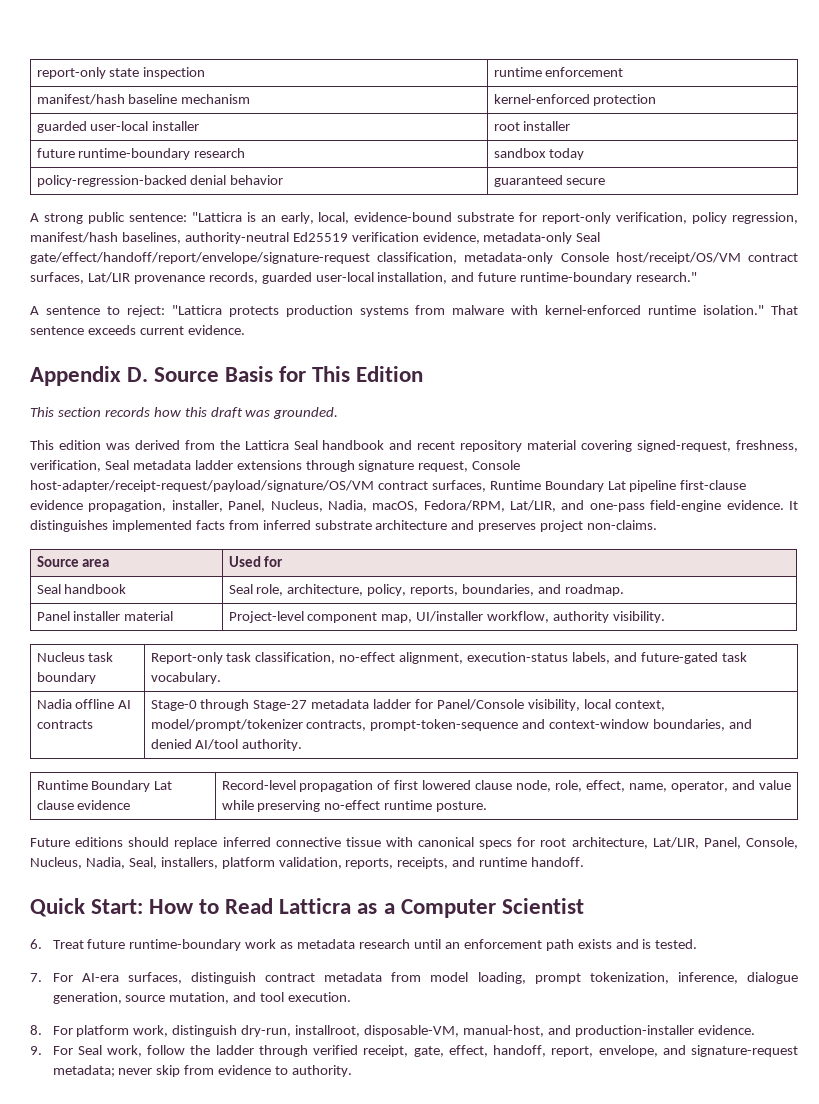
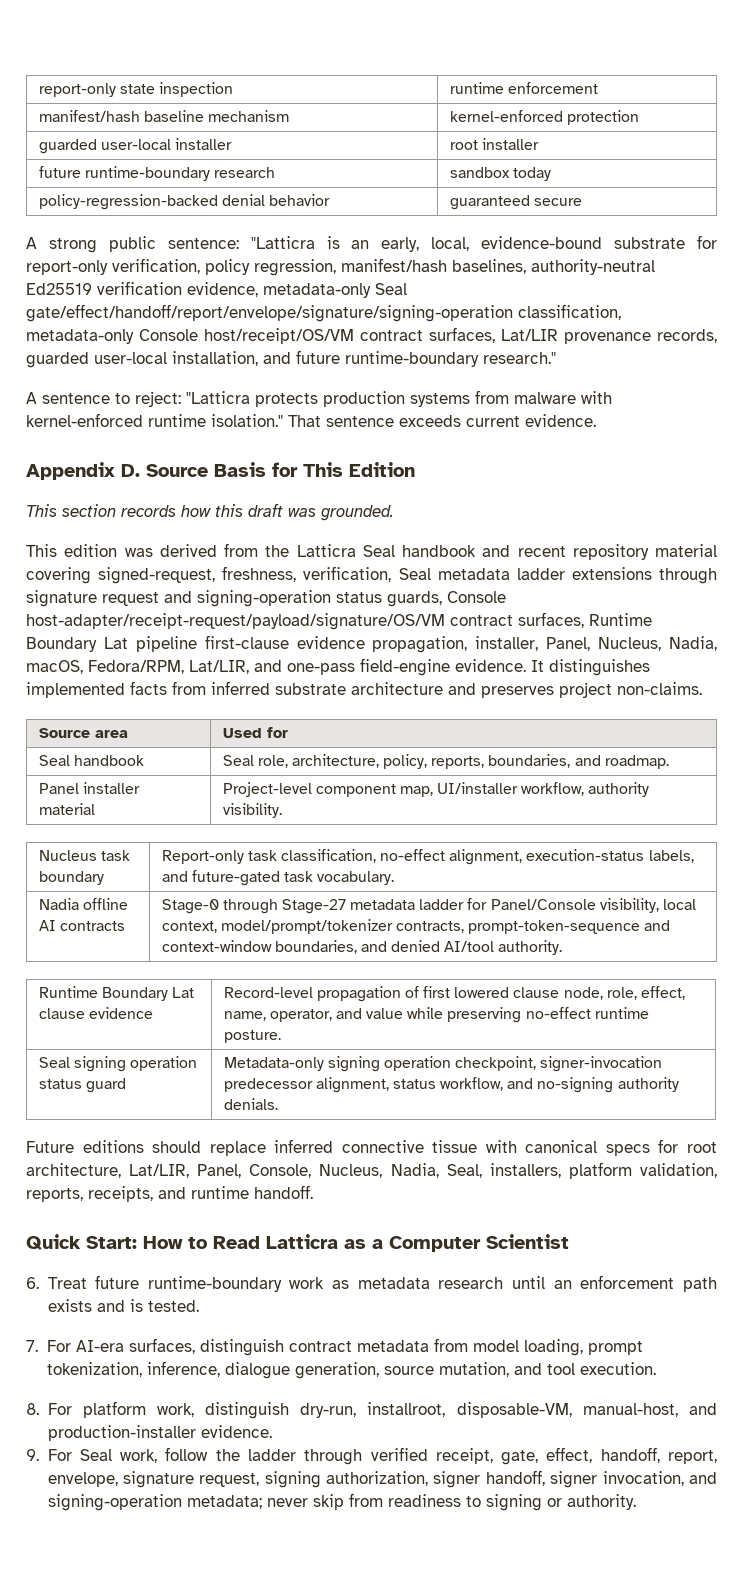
[30,252,370,264] gate/effect/handoff/report/envelope/signature-request -> [26,304,513,322] gate/effect/handoff/report/envelope/signature/signing-operation
[418,461,469,472] request, -> [102,590,442,607] request and signing-operation status guards,
(488, 806) none -> [38,1056,197,1072] [38,1078,126,1093] [223,1056,663,1072] [223,1077,679,1093] [223,1098,278,1110] // Seal signing operation status guard | Metadata-only signing operation checkpoint, signer-invocation predecessor alignment, status workflow, and no-signing authority denials.
[662,1045,798,1057] [52,1065,289,1077] and signature-request metadata; never skip from evidence to -> [122,1470,718,1488] [47,1493,562,1511] signature request, signing authorization, signer handoff, signer invocation, and signing-operation metadata; never skip from readiness to signing or

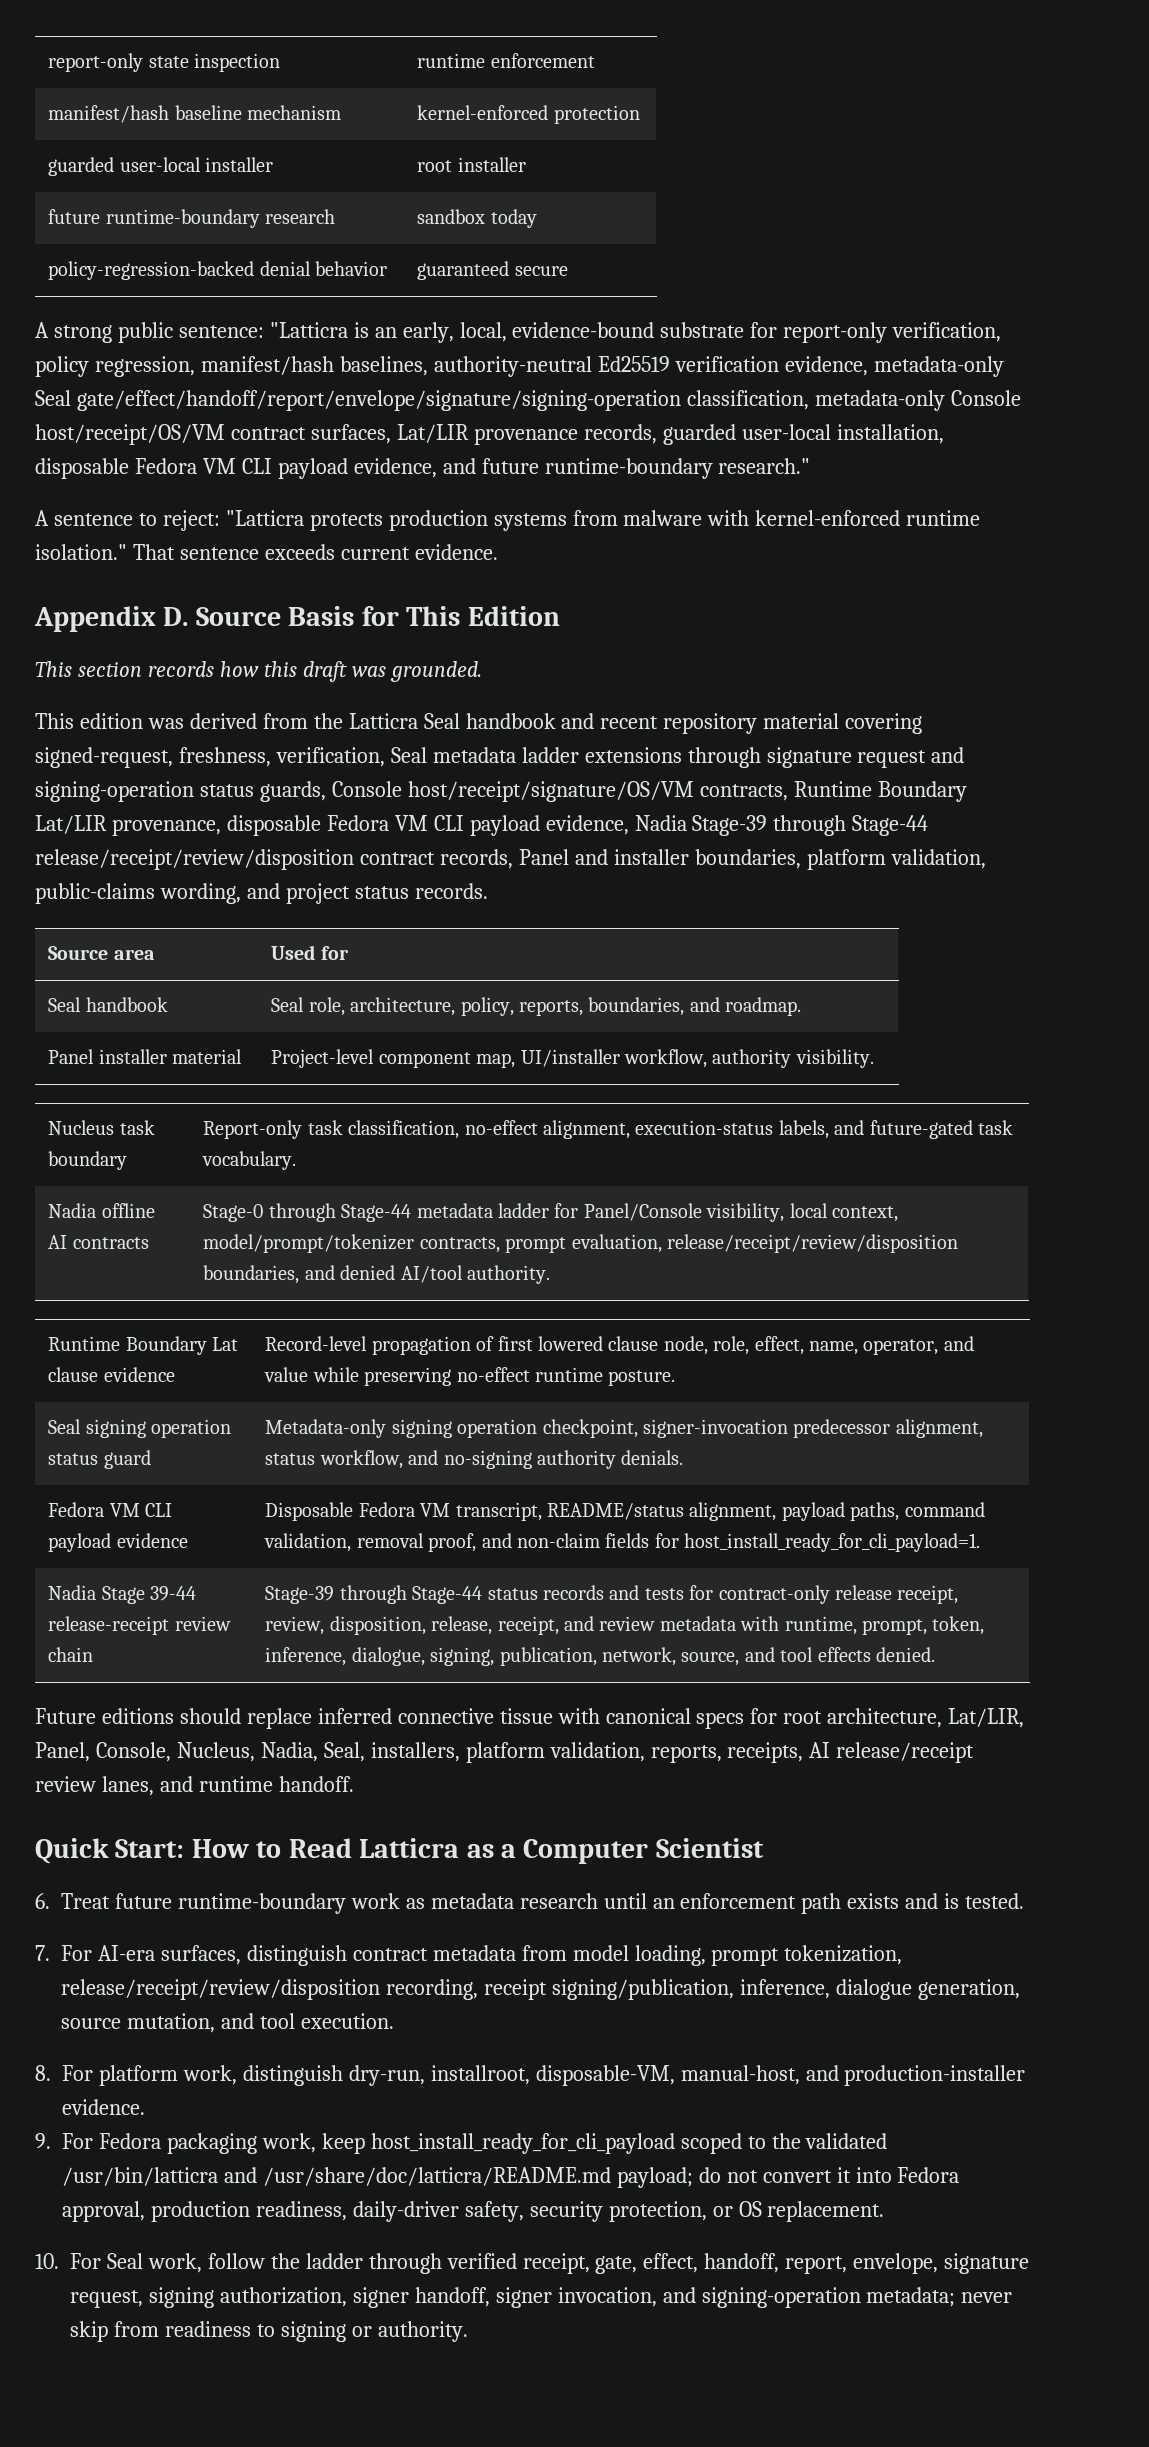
(258, 358) none -> [35,458,437,479] disposable Fedora VM CLI payload evidence,
[26,612,652,630] [26,635,718,653] [26,658,650,676] [26,681,702,698] host-adapter/receipt-request/payload/signature/OS/VM contract surfaces, Runtime Boundary Lat pipeline first-clause evidence propagation, installer, Panel, Nucleus, Nadia, macOS, Fedora/RPM, Lat/LIR, and one-pass field-engine evidence. It distinguishes implemented facts from inferred substrate architecture and preserves project non-claims. -> [407,781,967,802] [35,815,929,836] [35,849,986,870] [35,883,488,904] host/receipt/signature/OS/VM contracts, Runtime Boundary Lat/LIR provenance, disposable Fedora VM CLI payload evidence, Nadia Stage-39 through Stage-44 release/receipt/review/disposition contract records, Panel and installer boundaries, platform validation, public-claims wording, and project status records.
[281,899,346,914] Stage-27 -> [341,1204,412,1222] Stage-44
[468,920,671,934] [161,940,272,952] prompt-token-sequence and context-window -> [505,1234,959,1253] prompt evaluation, release/receipt/review/disposition
(278, 1104) none -> [48,1502,173,1517] [48,1533,188,1552] [265,1502,985,1521] [264,1533,981,1552] [48,1585,197,1604] [48,1616,231,1635] [48,1647,94,1662] [265,1585,959,1604] [265,1616,985,1635] [265,1647,936,1666] // Fedora VM CLI payload evidence | Disposable Fedora VM transcript, README/status alignment, payload paths, command validation, removal proof, and non-claim fields for host_install_ready_for_cli_payload=1. // Nadia Stage 39-44 release-receipt review chain | Stage-39 through Stage-44 status records and tests for contract-only release receipt, review, disposition, release, receipt, and review metadata with runtime, prompt, token, inference, dialogue, signing, publication, network, source, and tool effects denied.
(153, 1194) none -> [809,1742,975,1763] [35,1776,154,1796] AI release/receipt review lanes,
(142, 1369) none -> [61,1979,734,2000] release/receipt/review/disposition recording, receipt signing/publication,
(72, 1455) none -> [98,2133,888,2154] [62,2167,960,2188] [62,2201,885,2222] [35,2253,101,2269] Fedora packaging work, keep host_install_ready_for_cli_payload scoped to the validated /usr/bin/latticra and /usr/share/doc/latticra/README.md payload; do not convert it into Fedora approval, production readiness, daily-driver safety, security protection, or OS replacement. // 10. For

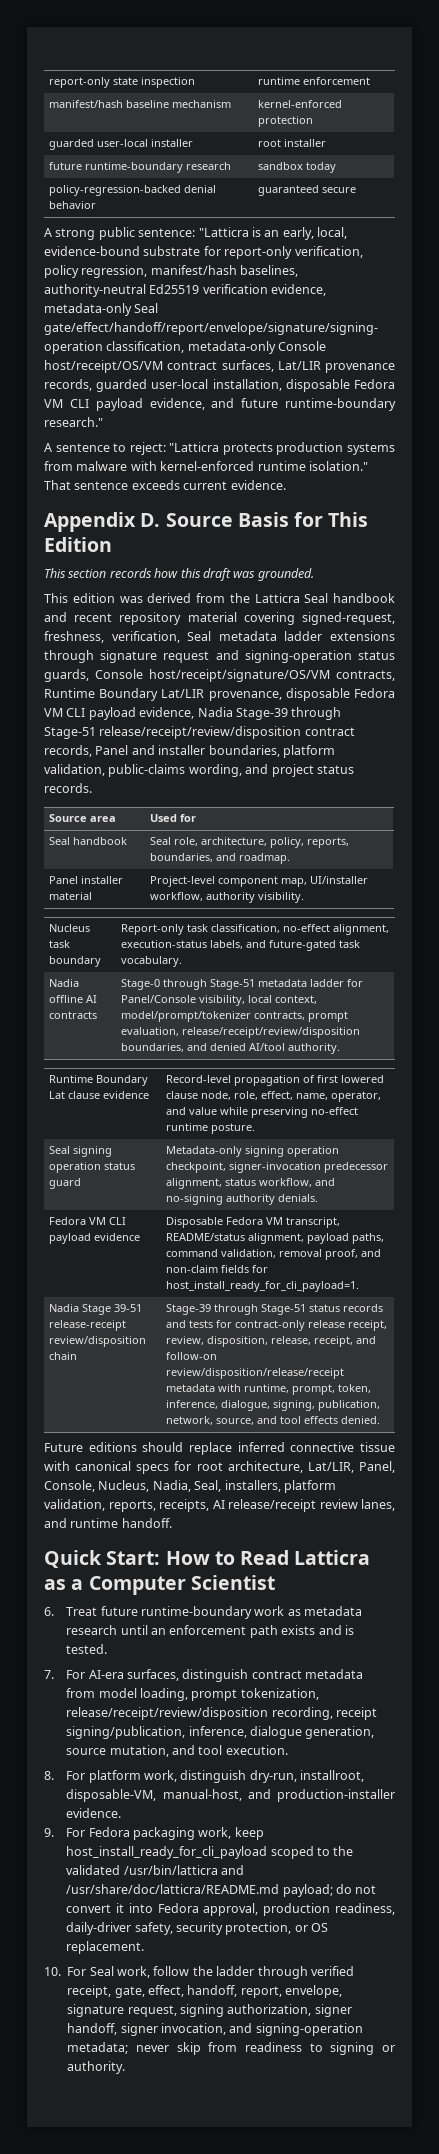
[852,815,929,836] Stage-44 -> [44,727,96,739] Stage-51
[341,1204,412,1222] Stage-44 -> [210,979,256,990] Stage-51
[150,1586,197,1601] [48,1616,231,1635] 39-44 release-receipt review -> [114,1304,143,1312] [49,1320,127,1331] [49,1336,147,1347] 39-51 release-receipt review/disposition
[412,1586,483,1604] Stage-44 -> [261,1304,307,1315] Stage-51
[599,1616,656,1631] review -> [166,1352,218,1360] [166,1368,345,1379] follow-on review/disposition/release/receipt

